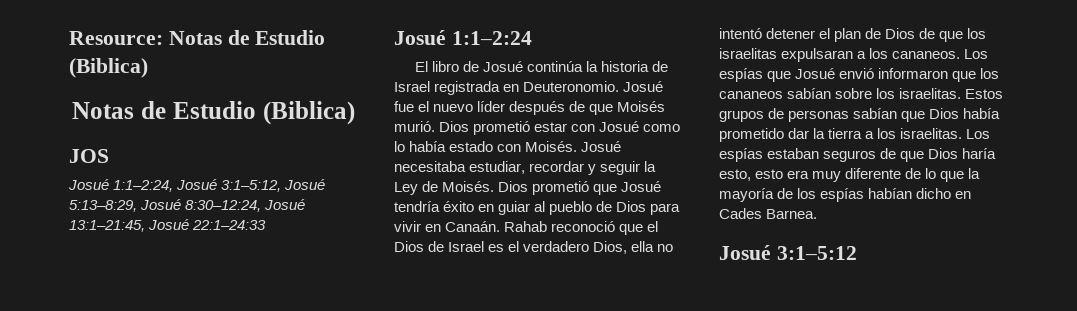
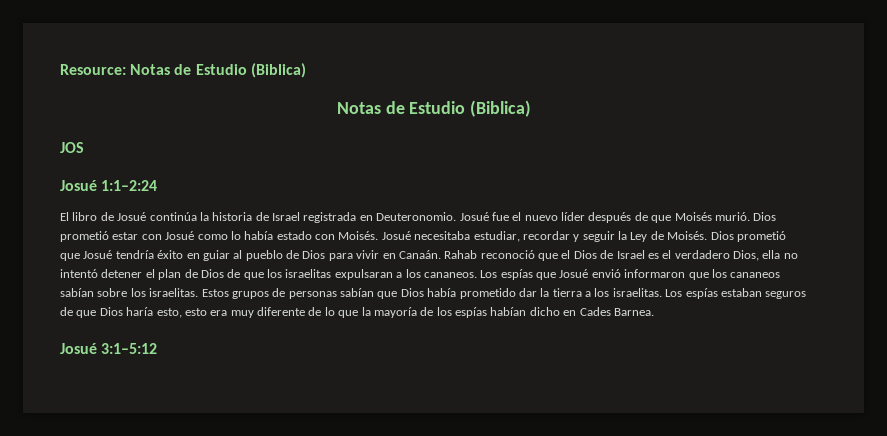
[68,179,326,192] [69,199,306,212] [69,219,267,232] // Josué 1:1–2:24, Josué 3:1–5:12, Josué 5:13–8:29, Josué 8:30–12:24, Josué 13:1–21:45, Josué 22:1–24:33 -> (84, 147) none

